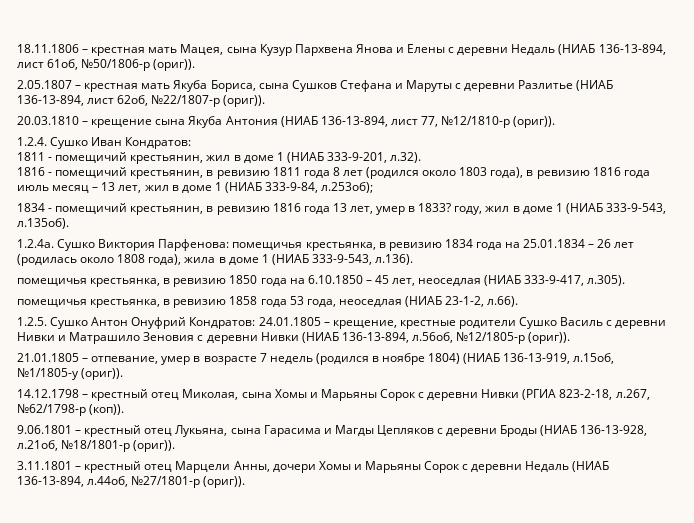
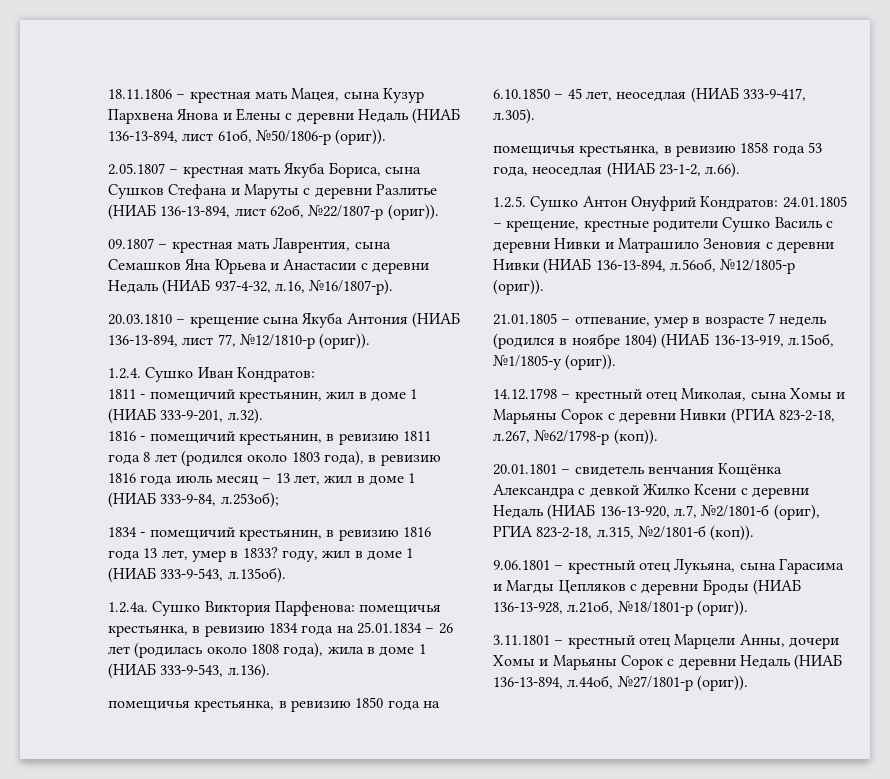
(266, 101) none -> [108,237,391,253] [108,258,429,274] [108,279,394,295] // 09.1807 – крестная мать Лаврентия, сына Семашков Яна Юрьева и Анастасии с деревни Недаль (НИАБ 937-4-32, л.16, №16/1807-р).
(125, 409) none -> [493,463,783,477] [493,484,809,499] [493,504,820,520] [493,525,755,541] // 20.01.1801 – свидетель венчания Кощёнка Александра с девкой Жилко Ксени с деревни Недаль (НИАБ 136-13-920, л.7, №2/1801-б (ориг), РГИА 823-2-18, л.315, №2/1801-б (коп)).

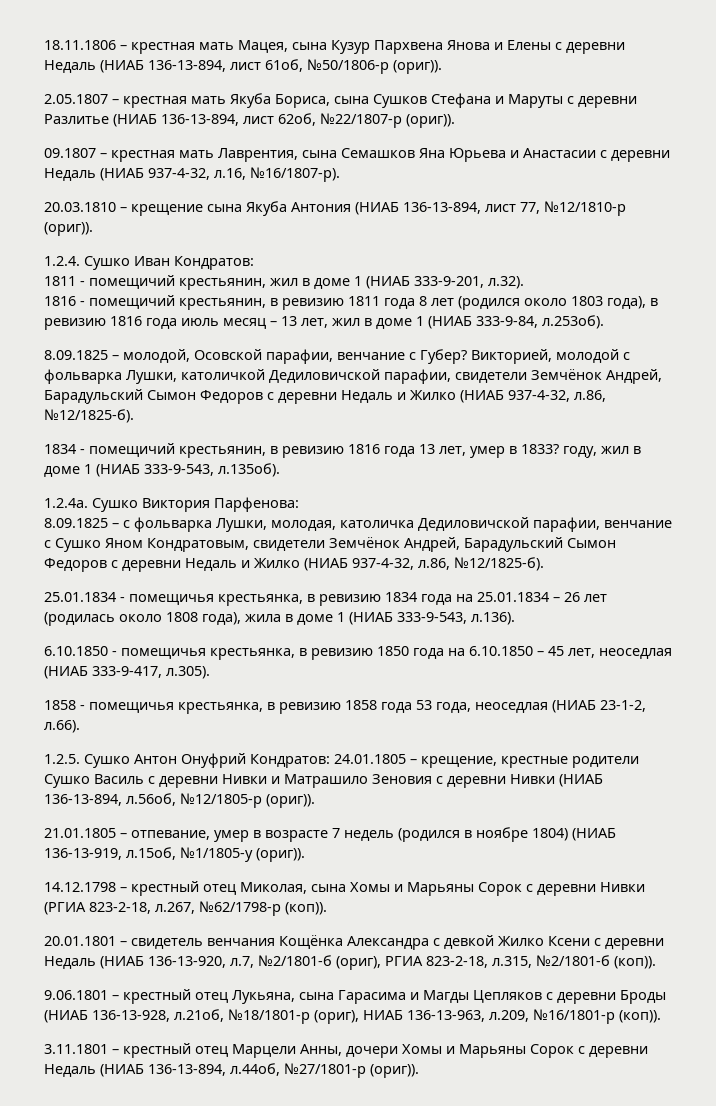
[220,492,279,508] л.253об); -> [542,315,604,329] [44,349,630,364] [44,369,662,384] [44,389,606,404] [44,409,134,423] л.253об). // 8.09.1825 – молодой, Осовской парафии, венчание с Губер? Викторией, молодой с фольварка Лушки, католичкой Дедиловичской парафии, свидетели Земчёнок Андрей, Барадульский Сымон Федоров с деревни Недаль и Жилко (НИАБ 937-4-32, л.86, №12/1825-б).
(355, 608) none -> [44,517,672,532] [44,537,616,552] [44,557,544,572] [44,592,125,602] // 8.09.1825 – с фольварка Лушки, молодая, католичка Дедиловичской парафии, венчание с Сушко Яном Кондратовым, свидетели Земчёнок Андрей, Барадульский Сымон Федоров с деревни Недаль и Жилко (НИАБ 937-4-32, л.86, №12/1825-б). // 25.01.1834 -
(270, 671) none -> [44,646,117,656] 6.10.1850 -
(535, 116) none -> [44,700,85,710] 1858 -
[696,600,748,616] (ориг)). -> [314,1009,661,1024] (ориг), НИАБ 136-13-963, л.209, №16/1801-р (коп)).

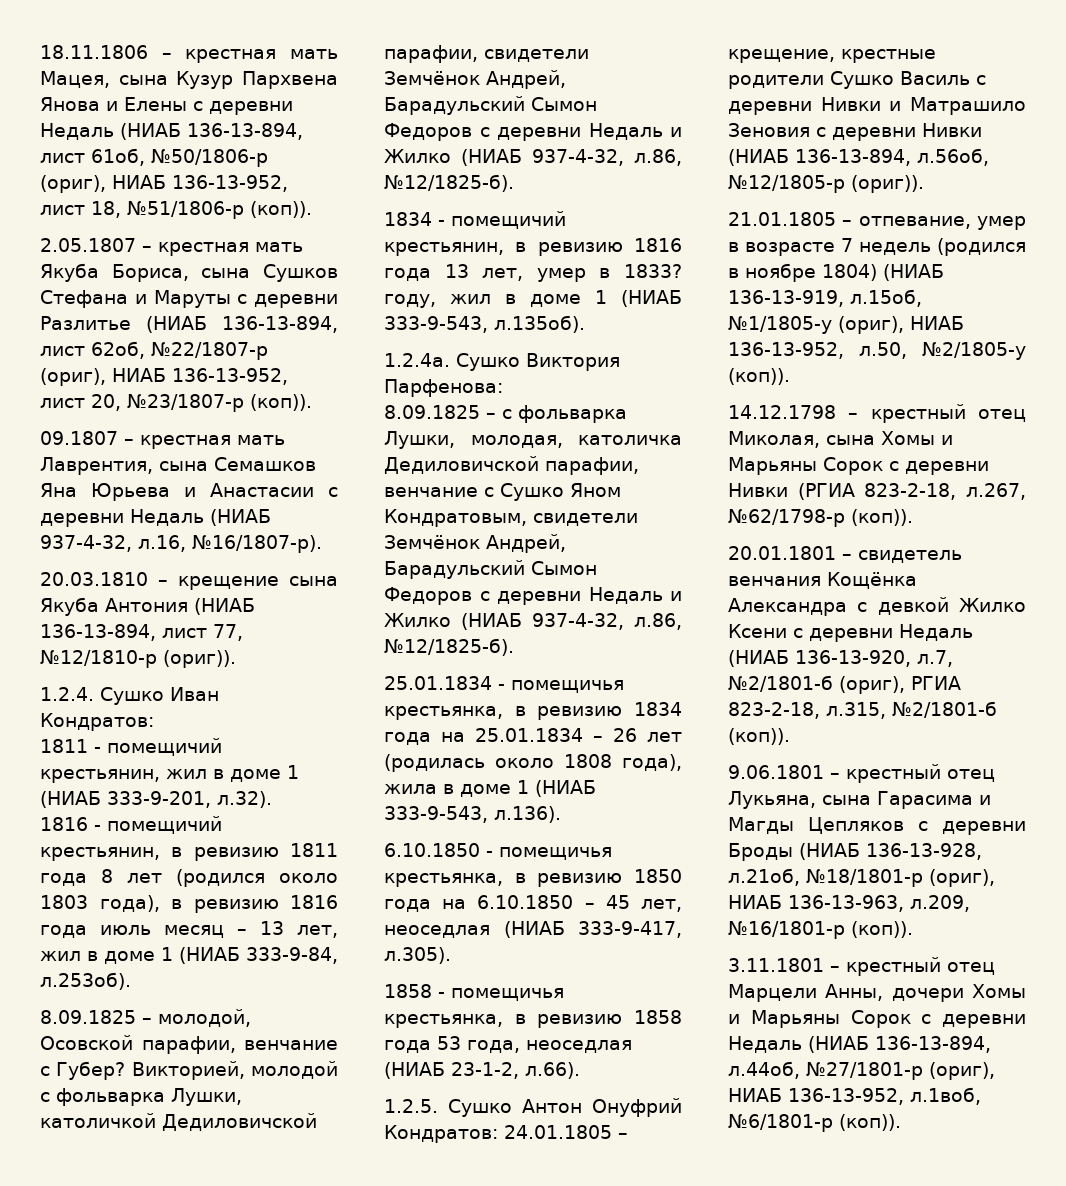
[393,60,442,74] (ориг)). -> [40,175,288,193] [40,201,312,219] (ориг), НИАБ 136-13-952, лист 18, №51/1806-р (коп)).
[406,114,455,128] (ориг)). -> [40,368,288,386] [40,394,312,412] (ориг), НИАБ 136-13-952, лист 20, №23/1807-р (коп)).
[256,848,305,862] (ориг)). -> [838,316,964,334] [728,342,1026,360] [728,368,790,385] (ориг), НИАБ 136-13-952, л.50, №2/1805-у (коп)).
[370,1064,419,1078] (ориг)). -> [929,1062,995,1080] [728,1087,981,1105] [728,1114,901,1132] (ориг), НИАБ 136-13-952, л.1воб, №6/1801-р (коп)).

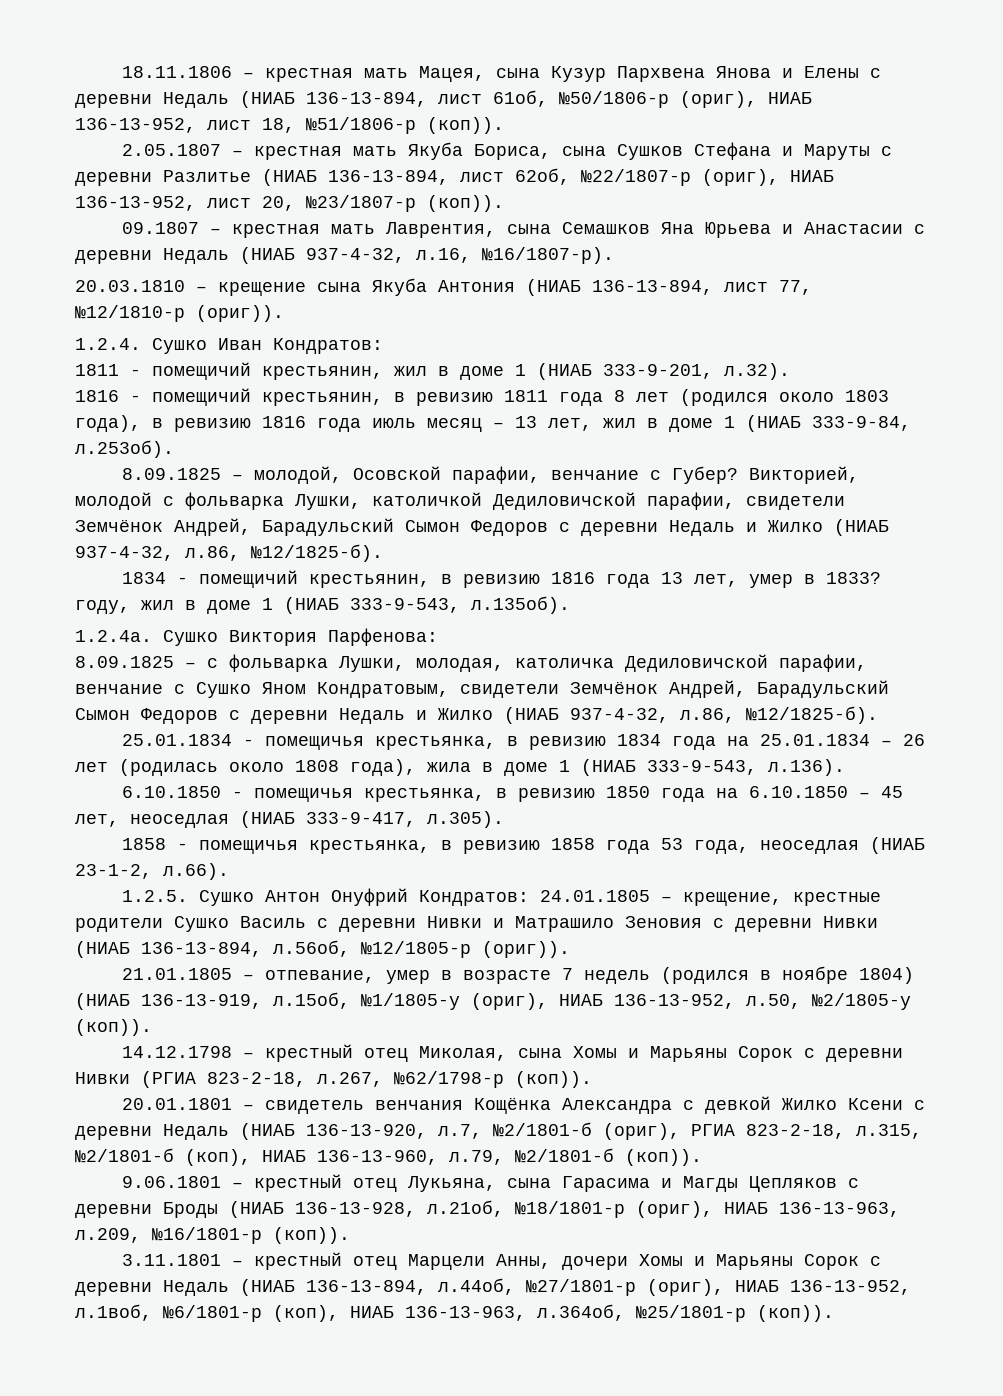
(997, 709) none -> [185,1148,614,1166] (коп), НИАБ 136-13-960, л.79, №2/1801-б
(833, 1123) none -> [273,1304,746,1322] (коп), НИАБ 136-13-963, л.364об, №25/1801-р

